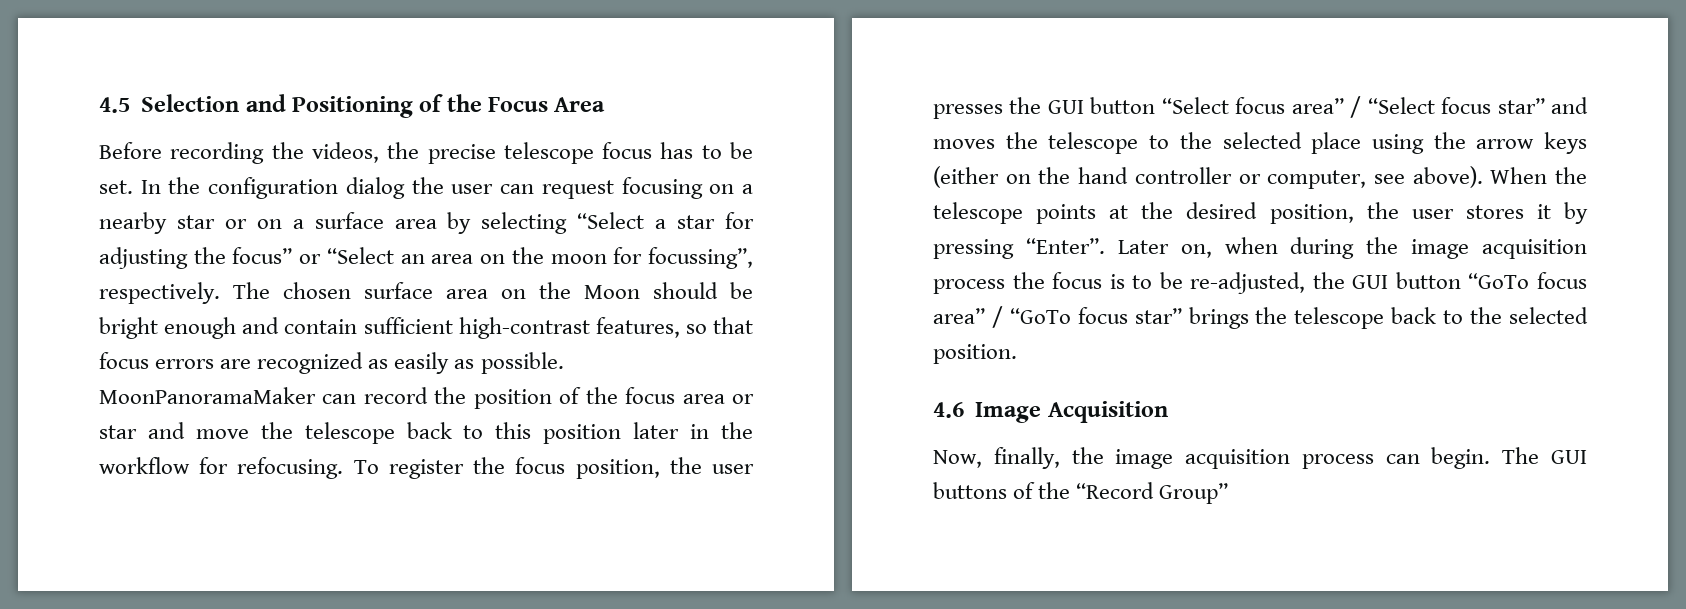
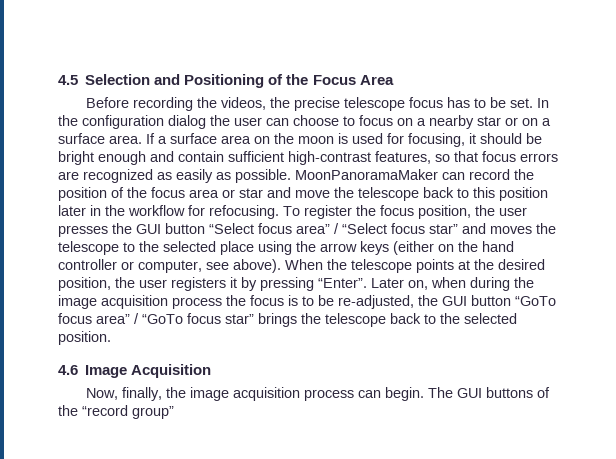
[541,177,703,199] request focusing -> [293,115,393,126] choose to focus
[394,212,754,234] [99,247,754,269] [99,282,640,304] area by selecting “Select a star for adjusting the focus” or “Select an area on the moon for focussing”, respectively. The chosen surface area on the Moon -> [109,133,476,147] area. If a surface area on the moon is used for focusing, it
[1465,205,1524,219] stores -> [171,277,226,291] registers
[1076,482,1229,504] “Record Group” -> [82,405,174,419] “record group”

